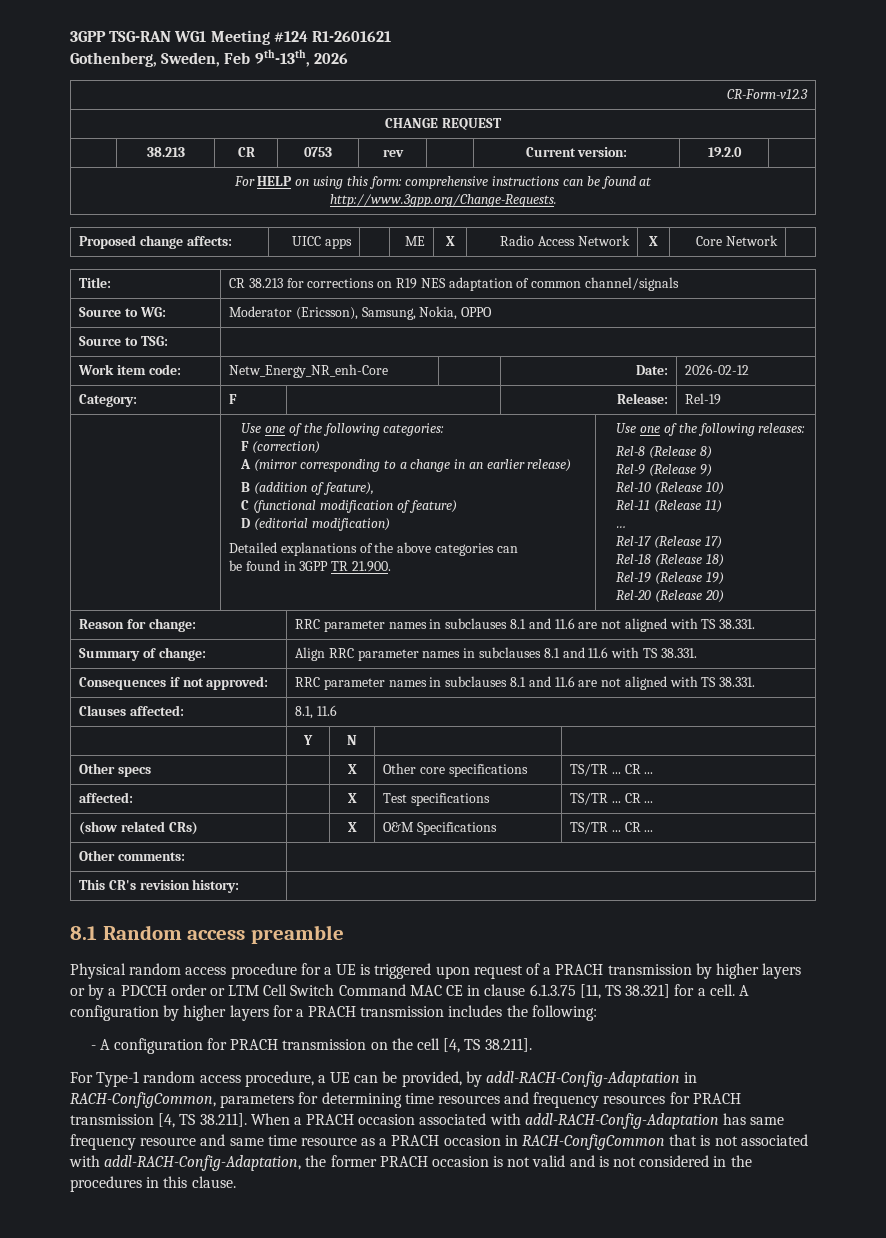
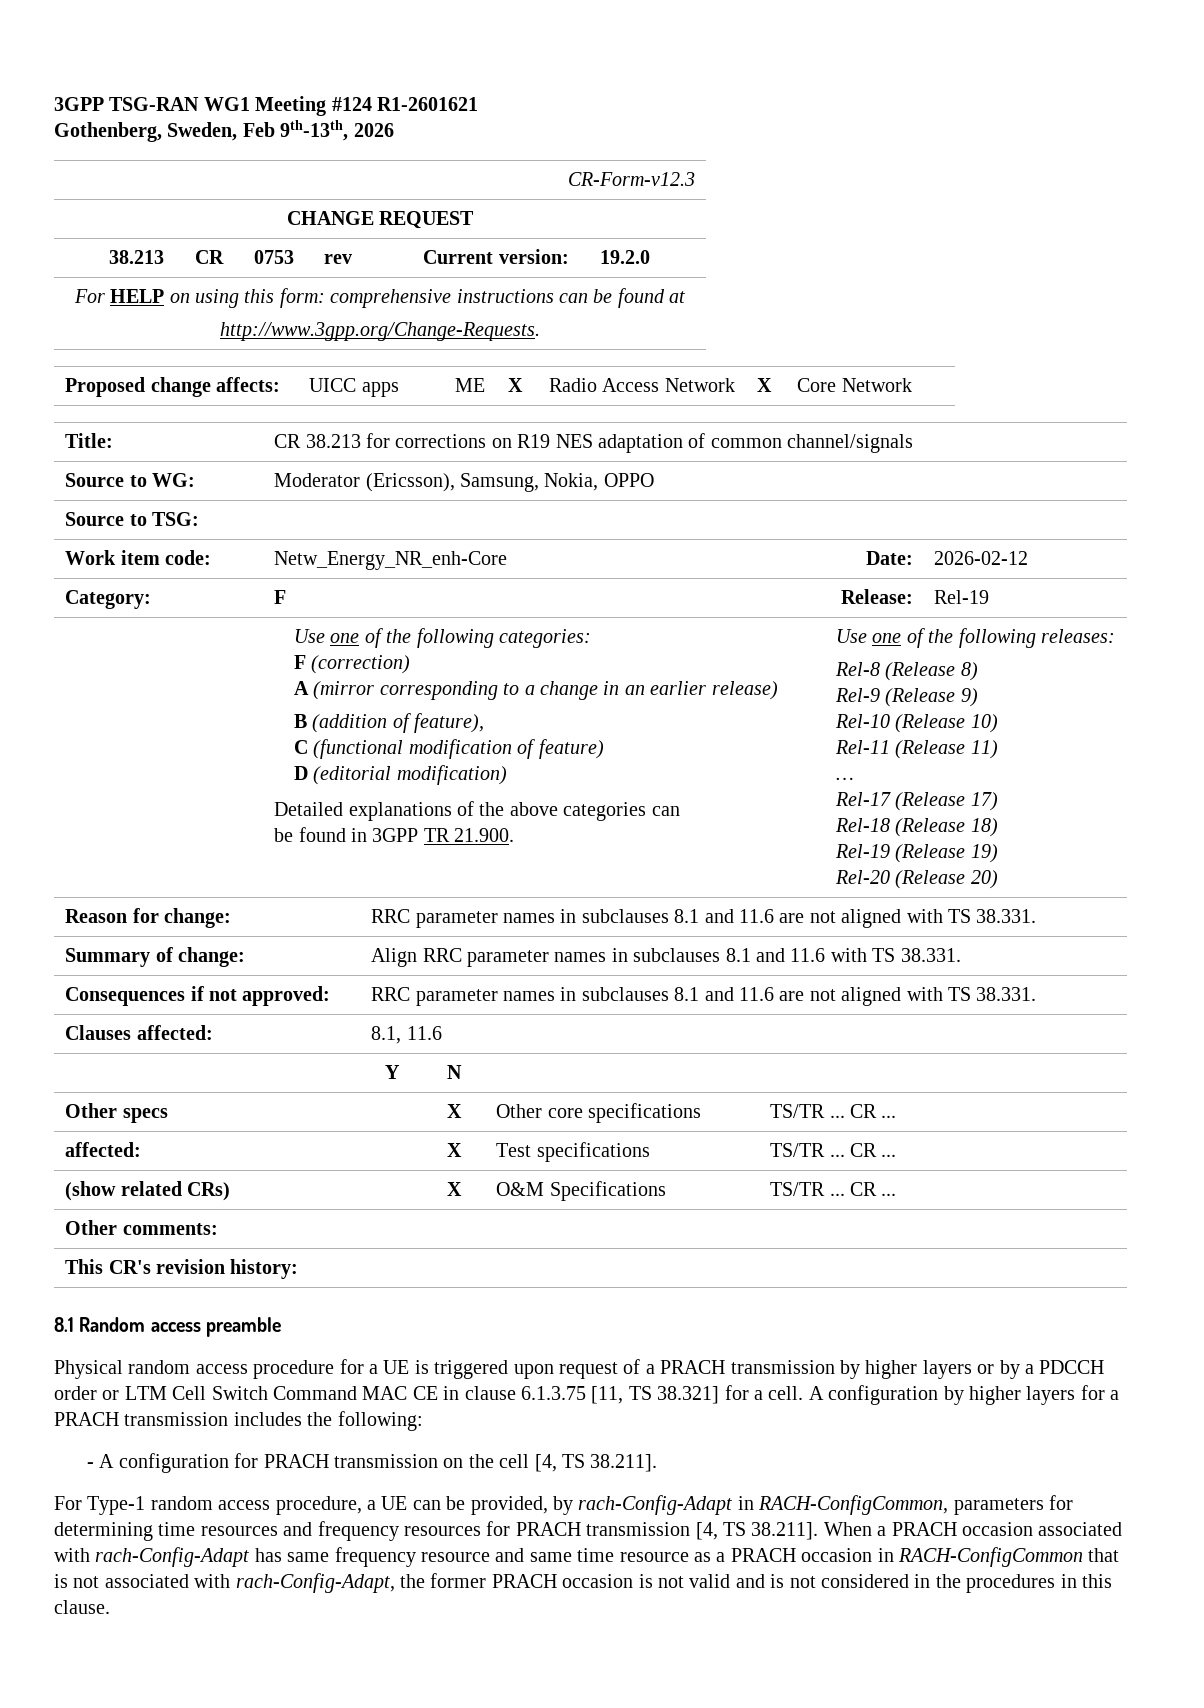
[486,1071,681,1087] addl-RACH-Config-Adaptation -> [578,1495,733,1515] rach-Config-Adapt
[524,1113,719,1129] addl-RACH-Config-Adaptation -> [95,1547,250,1567] rach-Config-Adapt
[104,1155,302,1171] addl-RACH-Config-Adaptation, -> [235,1573,395,1593] rach-Config-Adapt,

